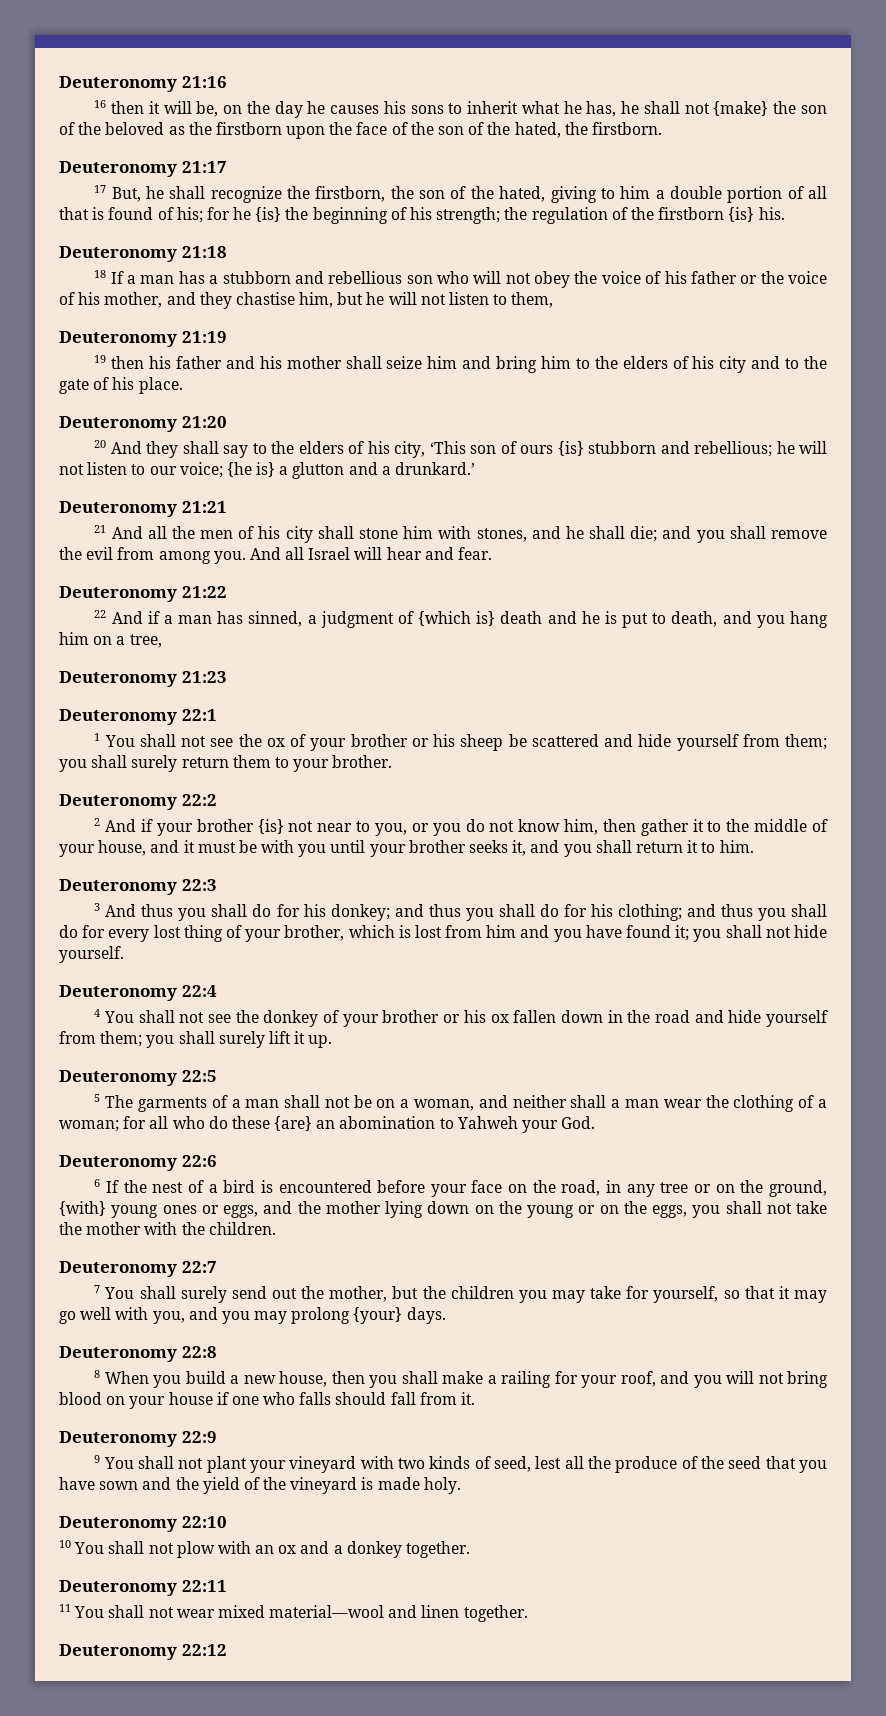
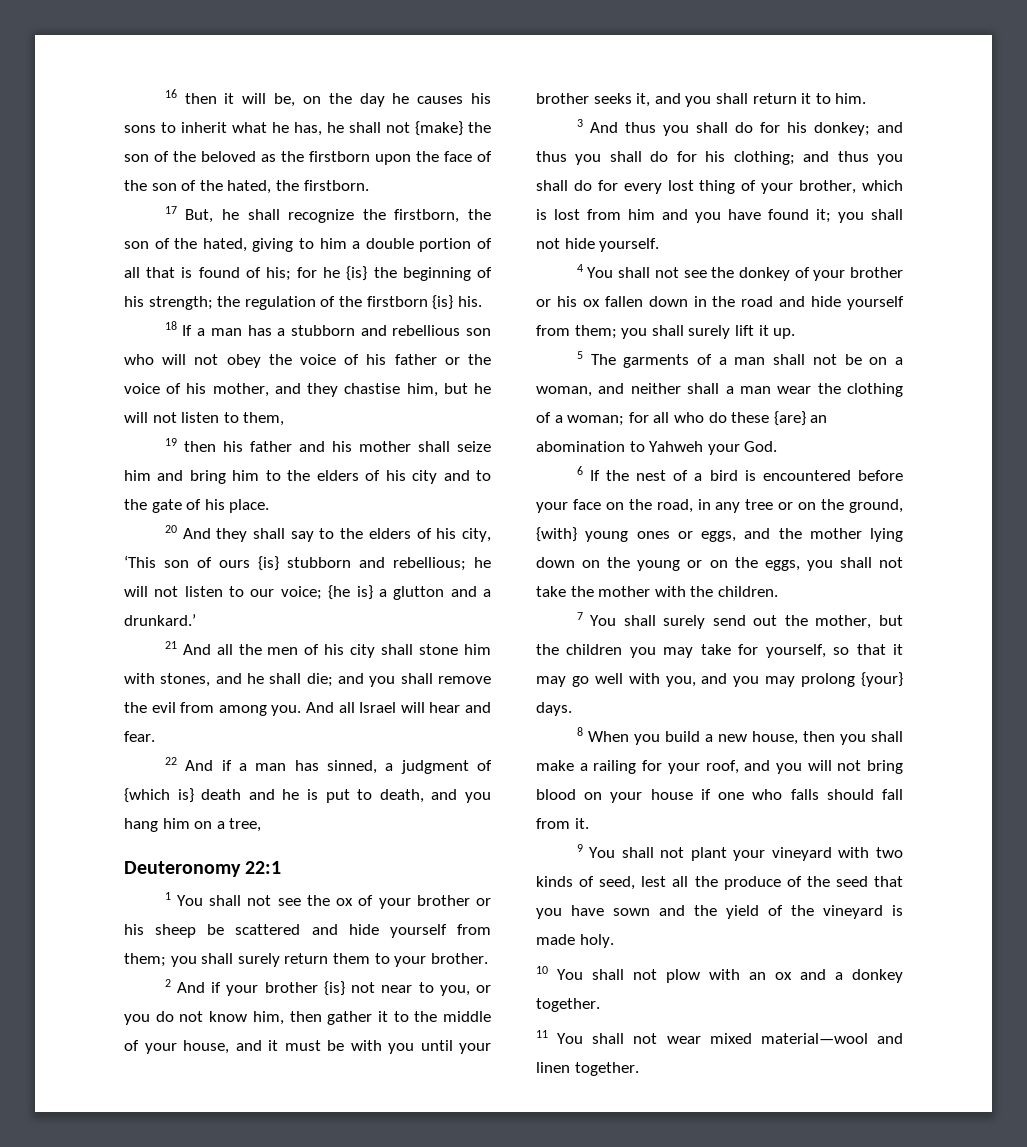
[59,76,227,92] Deuteronomy 21:16 // -> (164, 93) none
[59,161,227,177] // Deuteronomy 21:17 -> (369, 185) none
[59,246,227,262] // Deuteronomy 21:18 -> (482, 301) none
[59,331,227,347] // Deuteronomy 21:19 -> (285, 419) none
[59,416,227,432] // Deuteronomy 21:20 -> (270, 506) none
[59,501,227,517] // Deuteronomy 21:21 -> (196, 620) none
[59,586,227,602] // Deuteronomy 21:22 -> (155, 736) none
[59,671,227,687] // Deuteronomy 21:23 -> (262, 825) none
[59,794,217,810] // Deuteronomy 22:2 -> (488, 958) none
[59,879,217,895] // Deuteronomy 22:3 -> (867, 98) none
[59,985,217,1001] // Deuteronomy 22:4 -> (660, 245) none
[59,1070,217,1086] // Deuteronomy 22:5 -> (796, 333) none
[59,1155,217,1171] // Deuteronomy 22:6 -> (778, 446) none
[59,1261,217,1277] // Deuteronomy 22:7 -> (778, 591) none
[59,1346,217,1362] // Deuteronomy 22:8 -> (572, 709) none
[59,1431,217,1447] // Deuteronomy 22:9 -> (589, 823) none
[59,1516,227,1532] // Deuteronomy 22:10 -> (614, 941) none
[59,1580,227,1596] // Deuteronomy 22:11 -> (600, 1005) none
[59,1644,227,1660] // Deuteronomy 22:12 -> (639, 1069) none

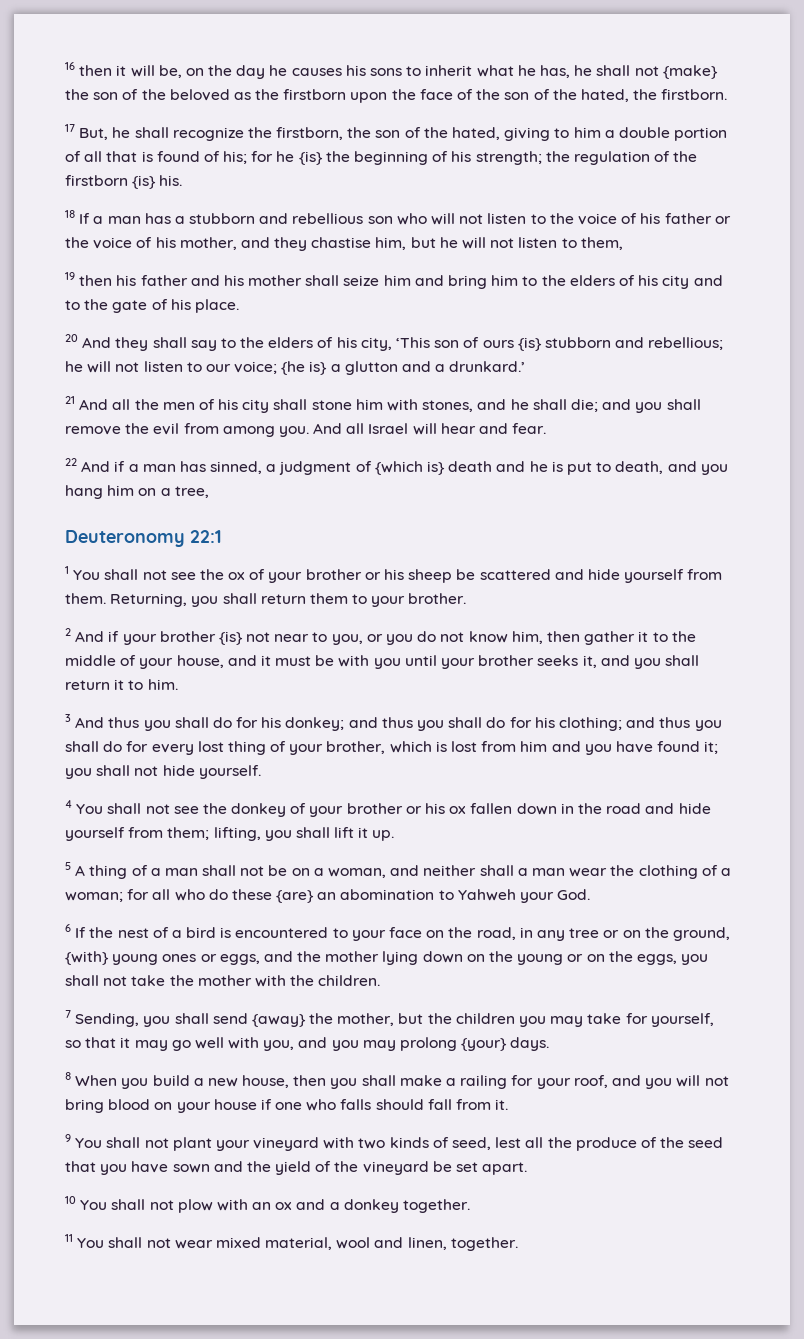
[226,354,261,368] obey -> [487,213,546,224] listen to
[124,953,280,967] them; you shall surely -> [65,593,257,607] them. Returning, you shall
[621,325,731,339] you shall surely -> [213,827,330,841] lifting, you shall
[590,354,690,368] The garments -> [75,865,128,879] A thing
[858,470,903,481] before -> [332,928,348,938] to
[590,615,778,629] You shall surely send out -> [75,1013,306,1027] Sending, you shall send {away}
[892,905,903,916] [536,934,614,948] is made holy. -> [432,1161,528,1175] be set apart.
[760,1033,903,1044] [536,1062,570,1073] material—wool and linen -> [265,1237,447,1250] material, wool and linen,

